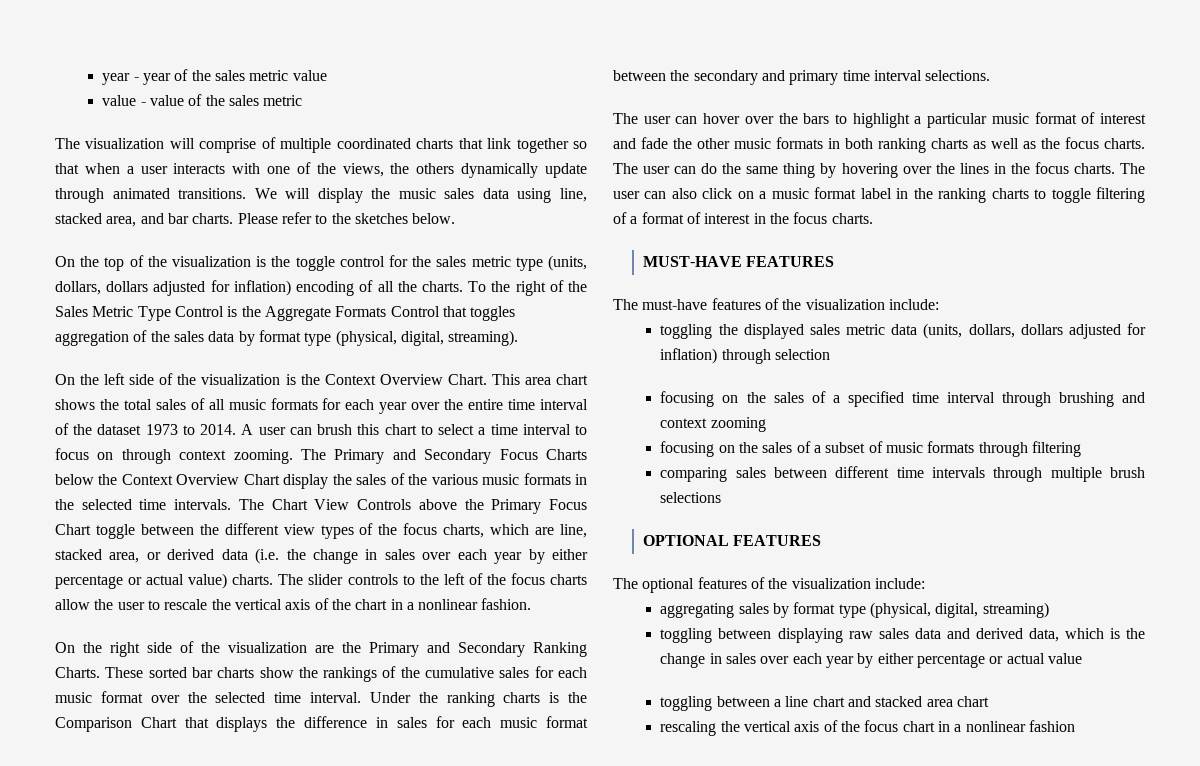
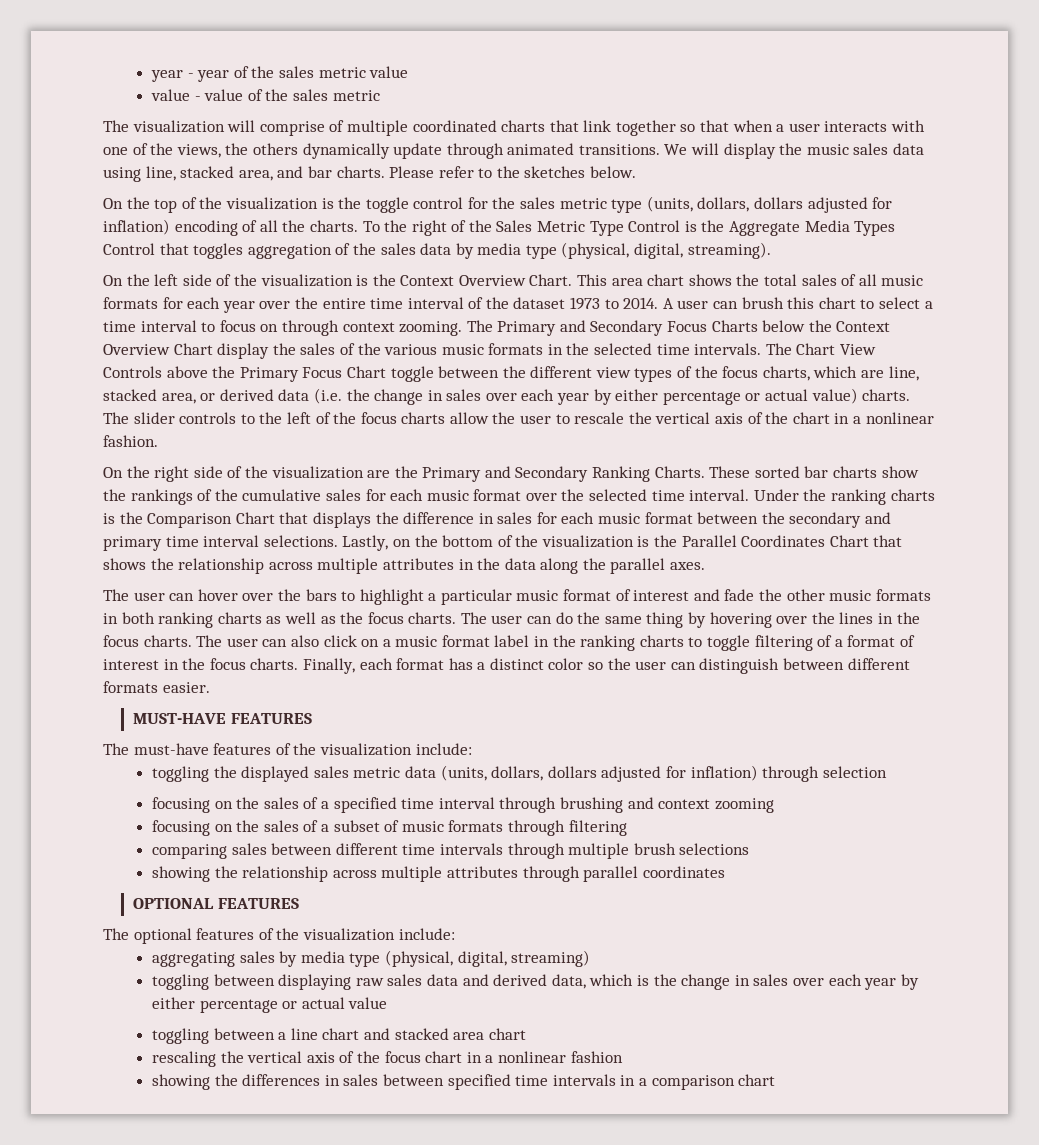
[335,306,387,317] Formats -> [804,220,896,236] Media Types
[258,330,301,342] format -> [477,243,522,255] media
(991, 75) none -> [342,535,903,551] [103,558,706,574] Lastly, on the bottom of the visualization is the Parallel Coordinates Chart that shows the relationship across multiple attributes in the data along the parallel axes.
(873, 218) none -> [302,658,910,674] [103,681,210,693] Finally, each format has a distinct color so the user can distinguish between different formats easier.
(722, 497) none -> [152,866,725,882] // showing the relationship across multiple attributes through parallel coordinates
[793,602,836,614] format -> [300,951,345,963] media
(1075, 726) none -> [152,1074,776,1090] // showing the differences in sales between specified time intervals in a comparison chart

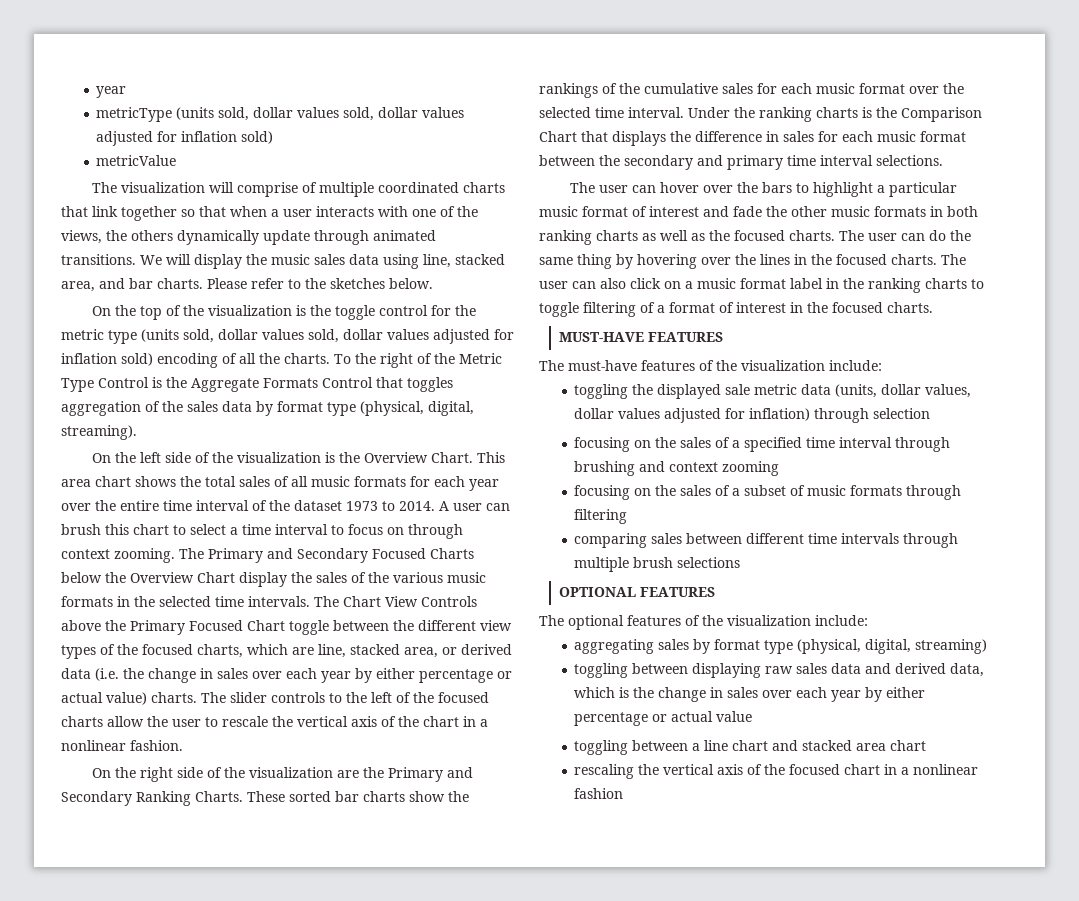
[151,66,409,82] [151,89,380,101] year - year of the sales metric value // value - value of the sales metric -> [96,86,127,98] [96,107,465,122] [96,131,274,146] [96,155,177,166] year // metricType (units sold, dollar values sold, dollar values adjusted for inflation sold) // metricValue
[520,197,556,209] sales -> (476, 310) none
[646,196,893,213] [103,219,170,235] (units, dollars, dollars adjusted for inflation) -> [141,329,514,344] [61,353,153,366] (units sold, dollar values sold, dollar values adjusted for inflation sold)
[496,220,533,232] Sales -> (455, 358) none
[804,220,896,236] Media Types -> [263,378,318,388] Formats
[477,243,522,255] media -> [277,401,323,412] format
[400,275,455,286] Context -> (360, 457) none
[667,321,708,332] Focus -> [372,548,426,559] Focused
[836,321,891,332] Context -> (126, 577) none
[302,367,343,378] Focus -> [189,620,243,631] Focused
[722,366,759,378] focus -> [142,644,193,655] focused
[360,412,397,424] focus -> [438,692,489,703] focused
[342,535,903,551] [103,558,706,574] Lastly, on the bottom of the visualization is the Parallel Coordinates Chart that shows the relationship across multiple attributes in the data along the parallel axes. -> (943, 160) none
[367,612,404,624] focus -> [734,230,785,241] focused
[103,635,139,647] focus -> [836,254,887,265] focused
[209,658,910,674] [103,681,210,693] focus charts. Finally, each format has a distinct color so the user can distinguish between different formats easier. -> [832,302,933,313] focused charts.
[313,766,349,778] sales -> [725,384,751,395] sale
[491,766,597,781] dollars, dollars -> [881,384,972,398] [574,408,661,419] dollar values, dollar values
[152,866,725,882] // showing the relationship across multiple attributes through parallel coordinates -> (741, 562) none
[300,951,345,963] media -> [714,639,761,650] format
[384,1051,421,1063] focus -> [789,764,841,775] focused
[152,1074,776,1090] // showing the differences in sales between specified time intervals in a comparison chart -> (624, 793) none

